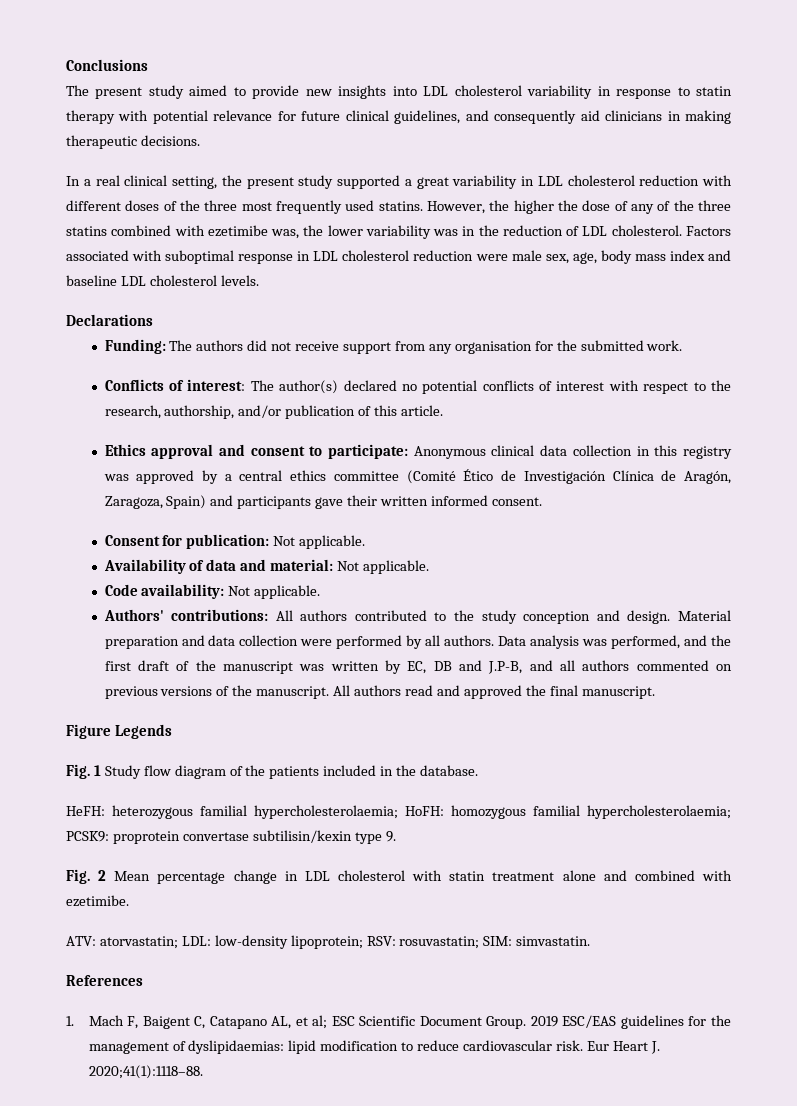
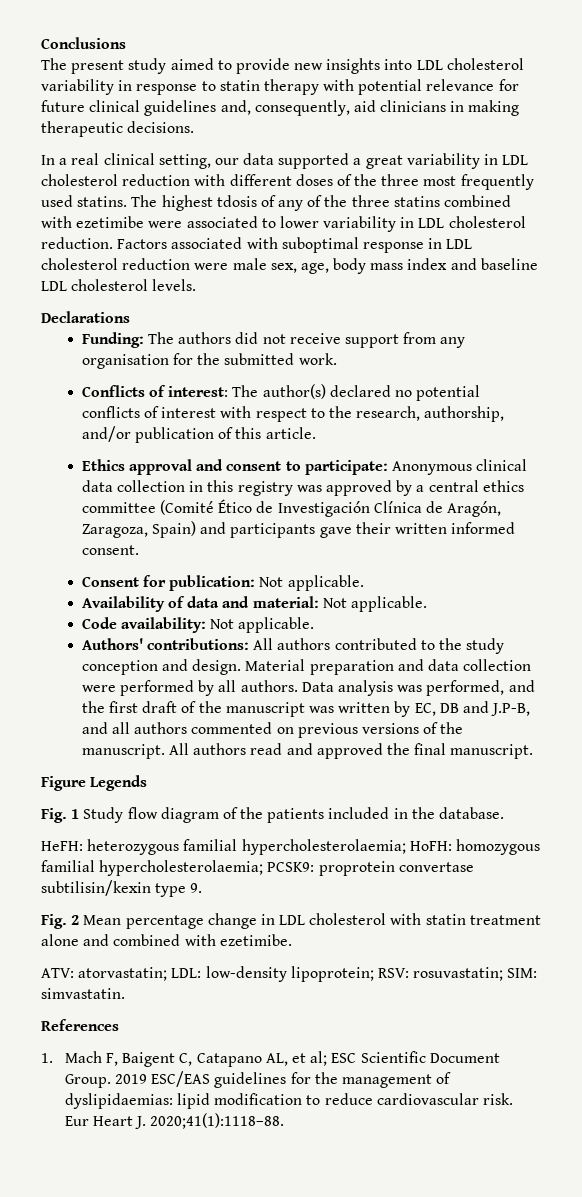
[394,110,577,124] guidelines, and consequently -> [144,100,350,116] guidelines and, consequently,
[221,175,334,189] the present study -> [214,153,275,165] our data
[426,200,611,214] However, the higher the dose -> [131,195,257,211] The highest tdosis
[271,225,682,239] was, the lower variability was in the reduction of LDL cholesterol. -> [148,216,526,232] [41,237,113,249] were associated to lower variability in LDL cholesterol reduction.

